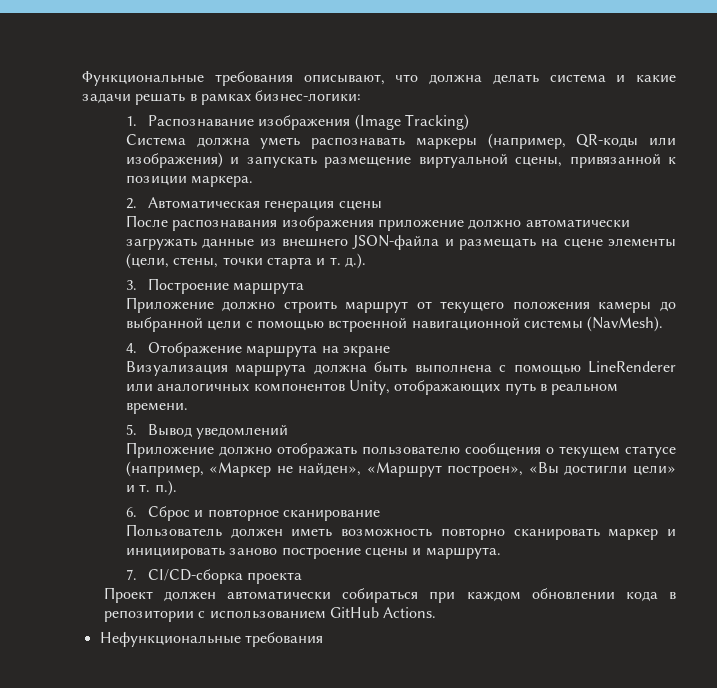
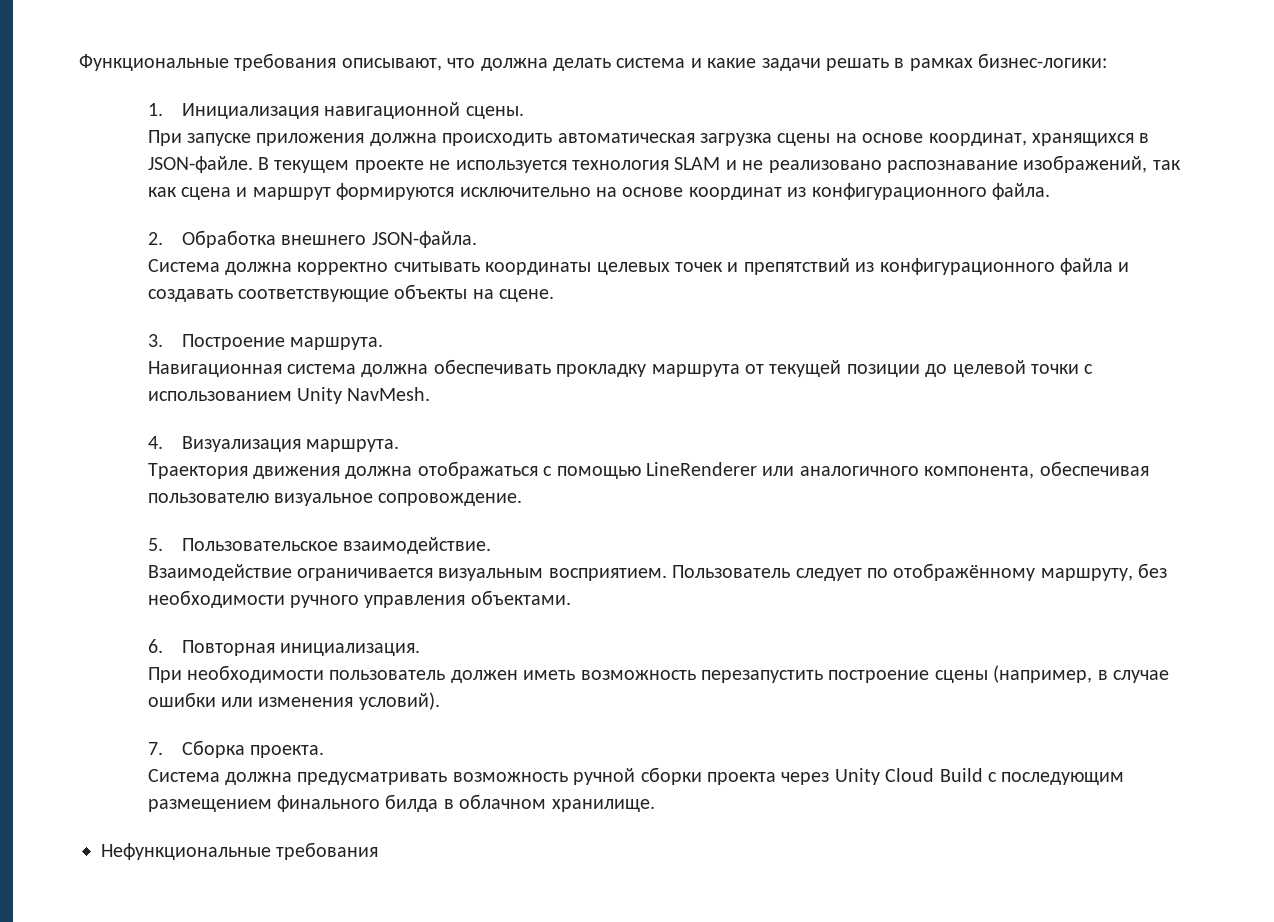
[147,114,469,130] [125,133,676,149] [125,152,676,168] [125,175,254,187] [125,197,382,212] [125,215,630,231] [125,235,677,250] [125,253,366,269] [125,278,305,294] [125,297,676,313] [125,316,664,332] [125,342,390,357] [125,361,676,376] [125,380,619,395] [125,402,188,414] [125,424,289,439] [125,442,676,458] [125,461,676,477] [125,480,177,496] [125,506,380,521] [125,524,676,540] [125,547,501,559] [125,569,303,584] [103,587,676,603] [103,607,437,622] Распознавание изображения (Image Tracking) // Система должна уметь распознавать маркеры (например, QR-коды или изображения) и запускать размещение виртуальной сцены, привязанной к позиции маркера. // 2. Автоматическая генерация сцены // После распознавания изображения приложение должно автоматически загружать данные из внешнего JSON-файла и размещать на сцене элементы (цели, стены, точки старта и т. д.). // 3. Построение маршрута // Приложение должно строить маршрут от текущего положения камеры до выбранной цели с помощью встроенной навигационной системы (NavMesh). // 4. Отображение маршрута на экране // Визуализация маршрута должна быть выполнена с помощью LineRenderer или аналогичных компонентов Unity, отображающих путь в реальном времени. // 5. Вывод уведомлений // Приложение должно отображать пользователю сообщения о текущем статусе (например, «Маркер не найден», «Маршрут построен», «Вы достигли цели» и т. п.). // 6. Сброс и повторное сканирование // Пользователь должен иметь возможность повторно сканировать маркер и инициировать заново построение сцены и маршрута. // 7. CI/CD-сборка проекта // Проект должен автоматически собираться при каждом обновлении кода в репозитории с использованием GitHub Actions. -> [181,102,524,119] [147,130,1150,146] [147,155,1181,173] [147,183,1050,200] [147,230,477,248] [147,258,1130,275] [147,284,555,302] [147,334,384,350] [147,359,1094,377] [147,387,431,404] [147,436,400,452] [147,461,1149,479] [147,493,523,506] [147,537,492,554] [147,563,1168,581] [147,590,571,608] [147,639,421,656] [147,665,1169,683] [147,692,440,710] [147,740,325,758] [147,767,1125,785] [147,794,655,812] Инициализация навигационной сцены. // При запуске приложения должна происходить автоматическая загрузка сцены на основе координат, хранящихся в JSON-файле. В текущем проекте не используется технология SLAM и не реализовано распознавание изображений, так как сцена и маршрут формируются исключительно на основе координат из конфигурационного файла. // 2. Обработка внешнего JSON-файла. // Система должна корректно считывать координаты целевых точек и препятствий из конфигурационного файла и создавать соответствующие объекты на сцене. // 3. Построение маршрута. // Навигационная система должна обеспечивать прокладку маршрута от текущей позиции до целевой точки с использованием Unity NavMesh. // 4. Визуализация маршрута. // Траектория движения должна отображаться с помощью LineRenderer или аналогичного компонента, обеспечивая пользователю визуальное сопровождение. // 5. Пользовательское взаимодействие. // Взаимодействие ограничивается визуальным восприятием. Пользователь следует по отображённому маршруту, без необходимости ручного управления объектами. // 6. Повторная инициализация. // При необходимости пользователь должен иметь возможность перезапустить построение сцены (например, в случае ошибки или изменения условий). // 7. Сборка проекта. // Система должна предусматривать возможность ручной сборки проекта через Unity Cloud Build с последующим размещением финального билда в облачном хранилище.

